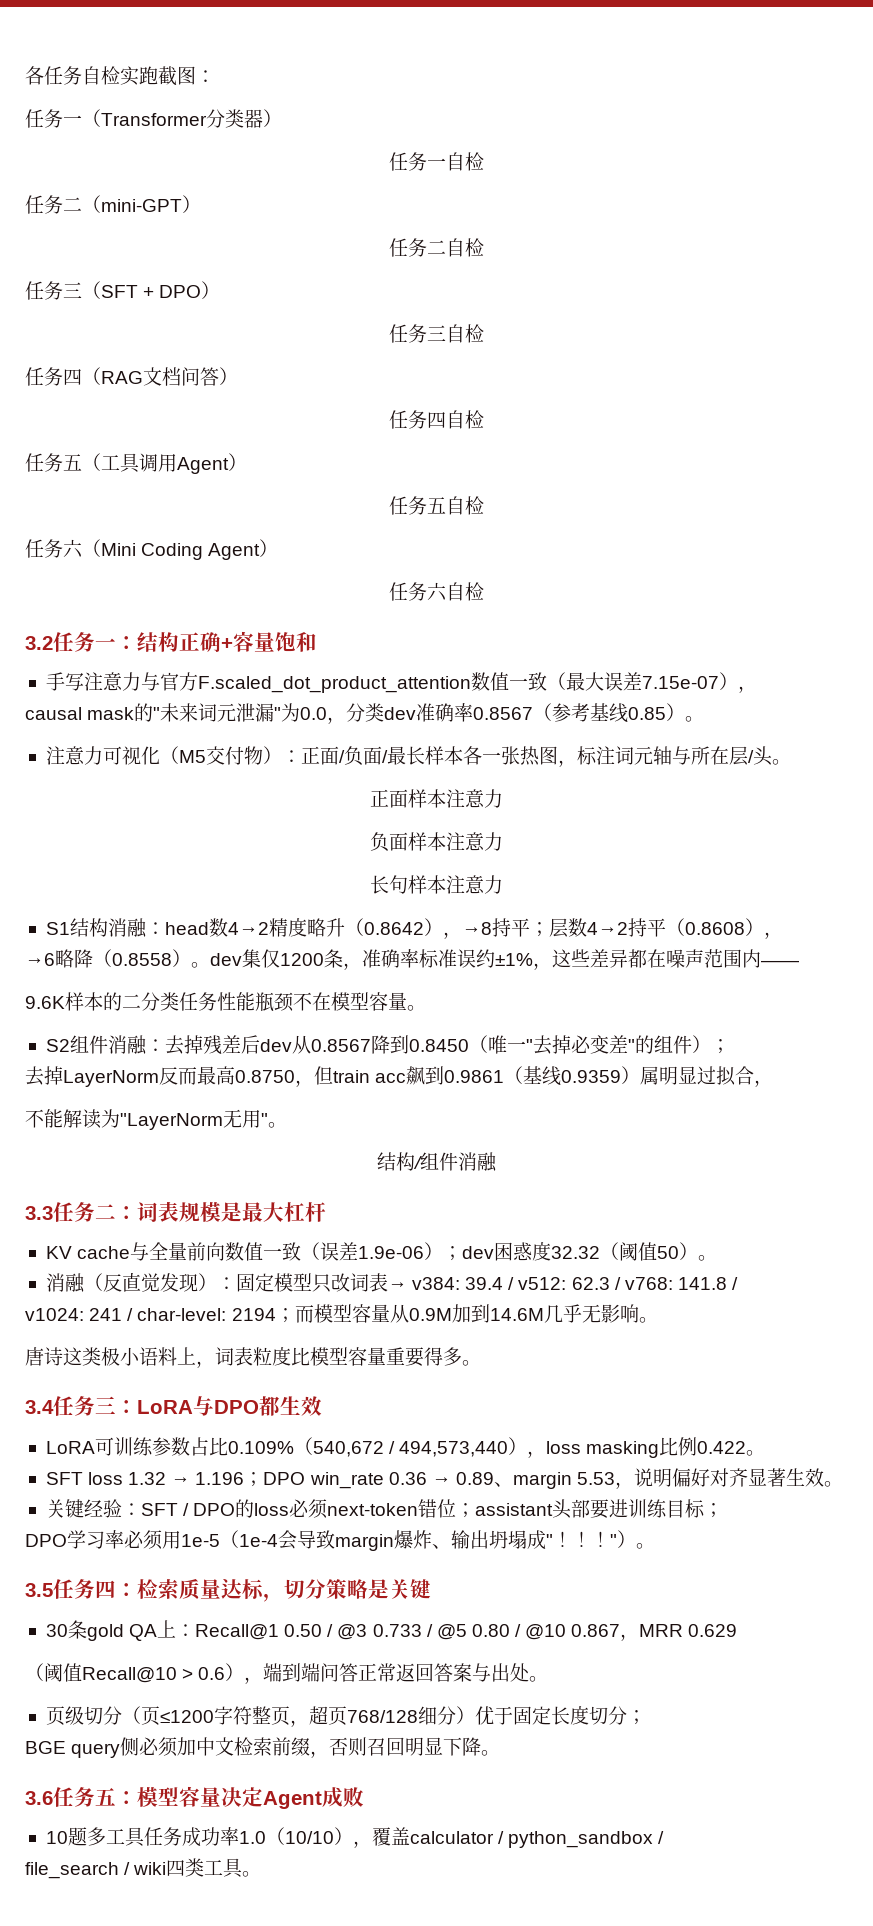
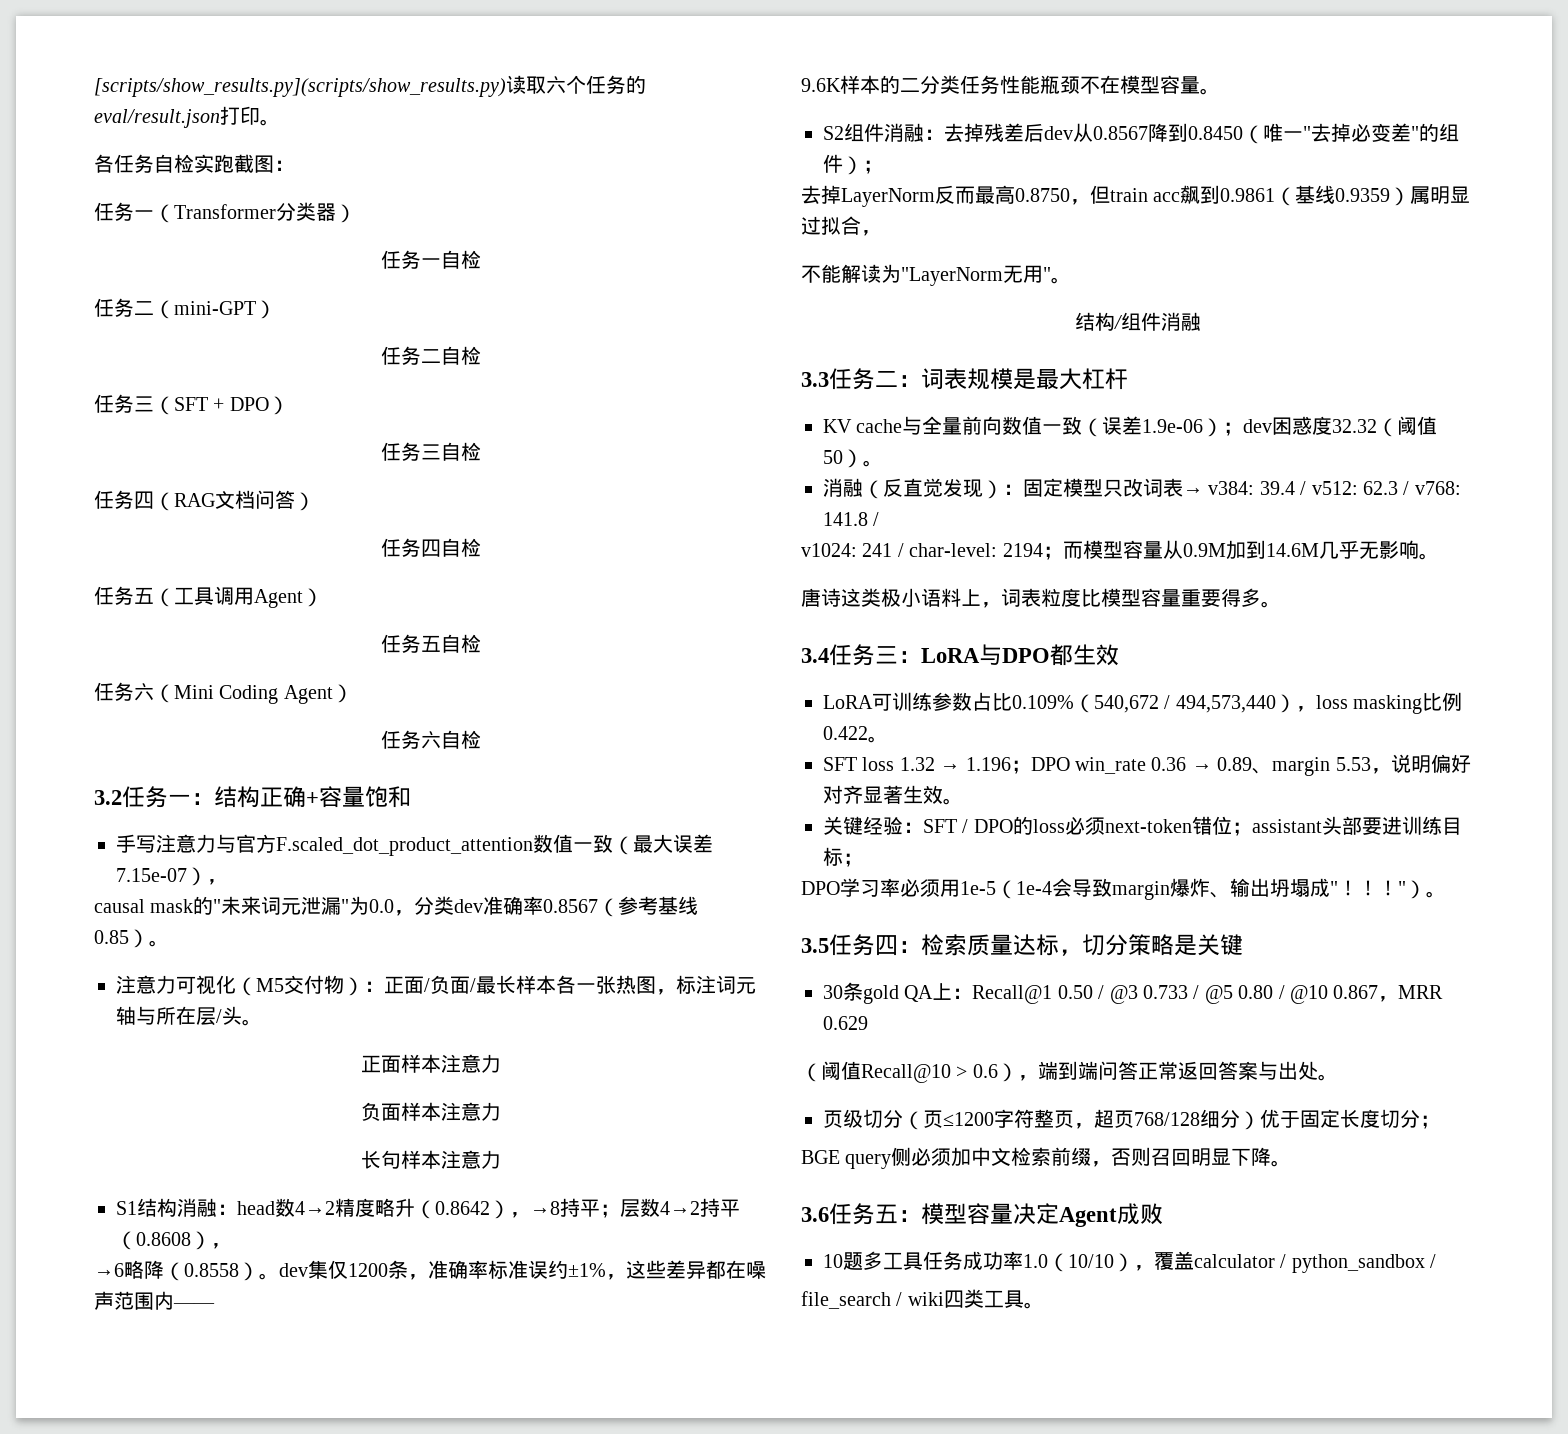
(25, 75) none -> [94,75,646,97] [94,106,280,128] [scripts/show_results.py](scripts/show_results.py)读取六个任务的eval/result.json打印。 //

